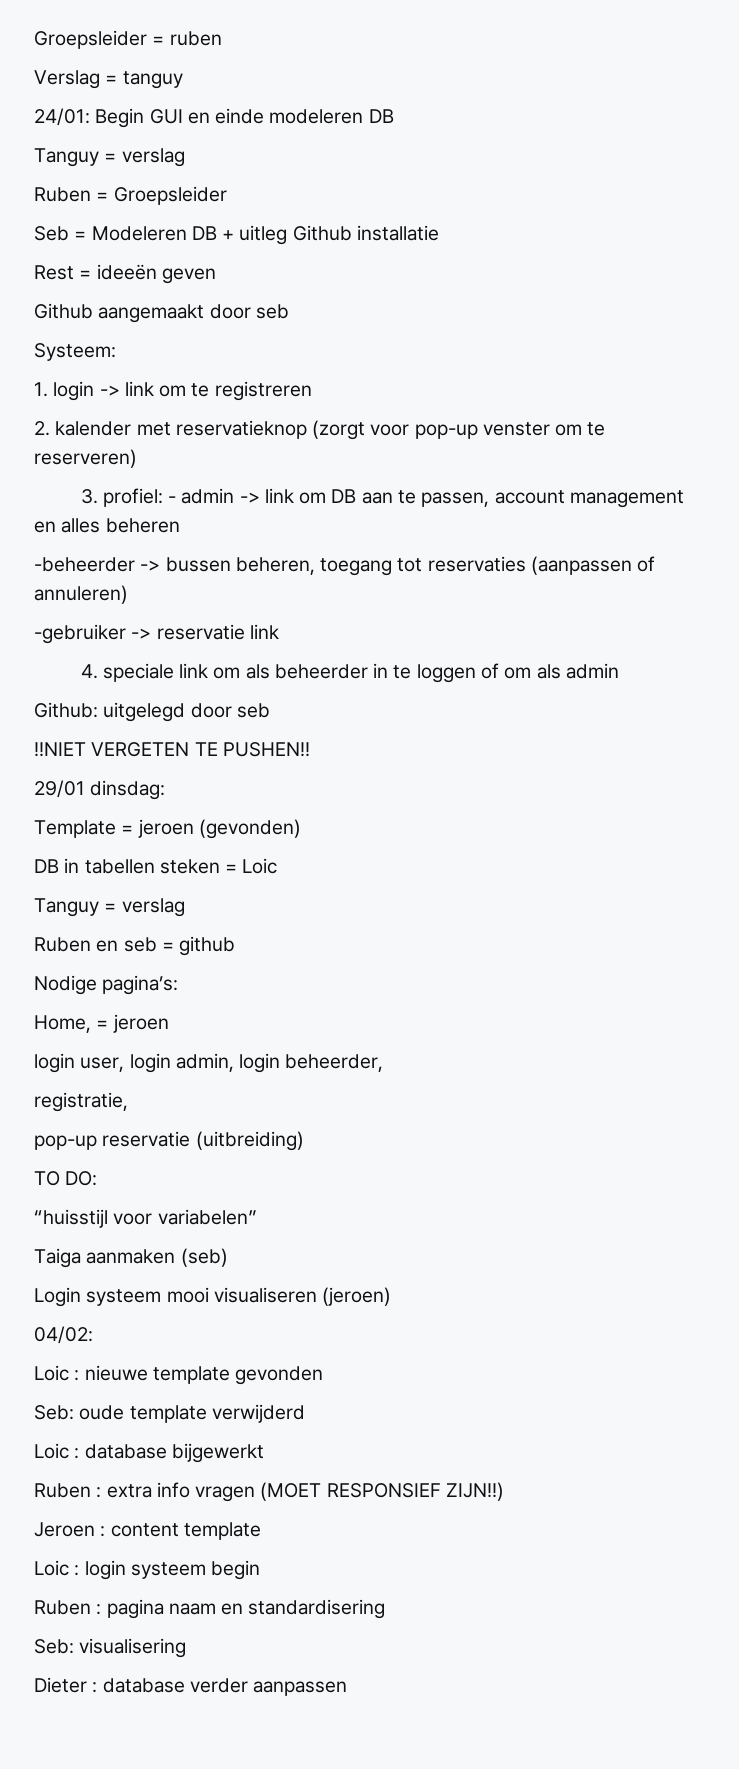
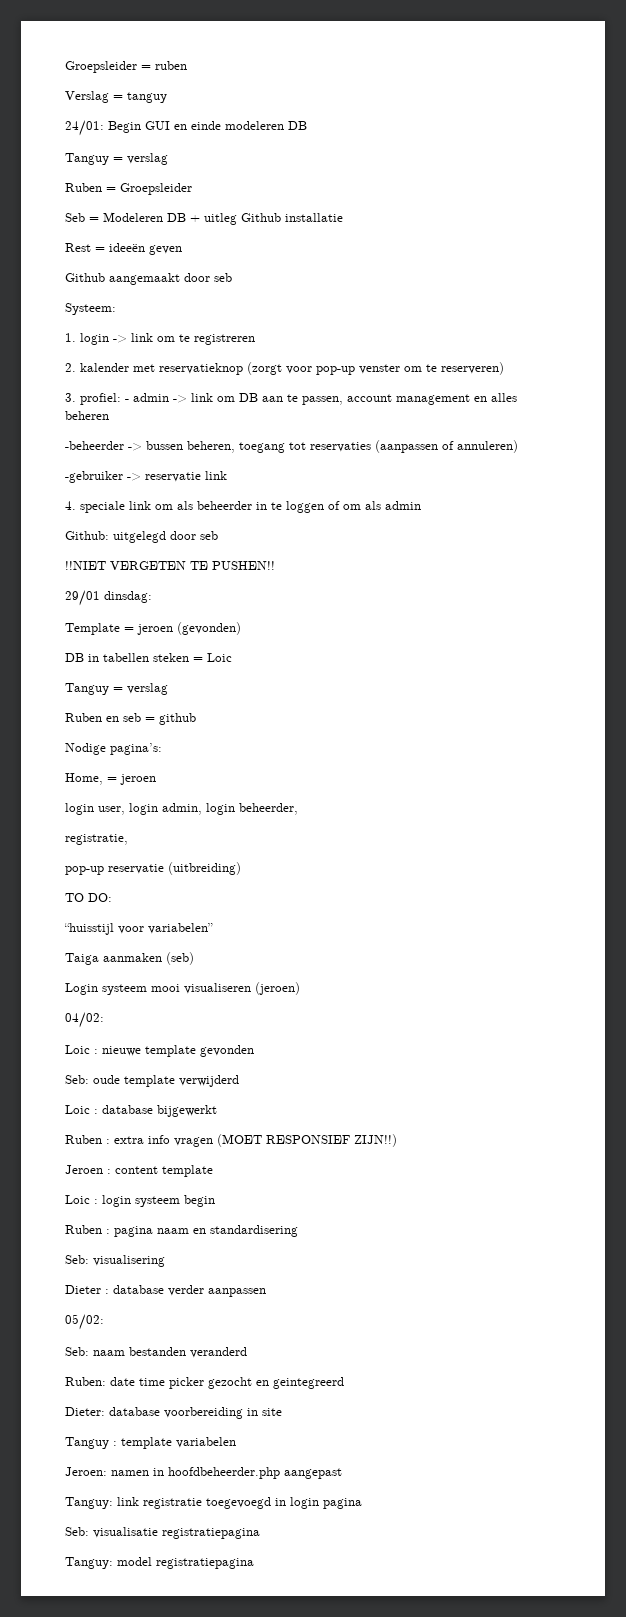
(348, 1688) none -> [65,1314,104,1330] [65,1347,247,1358] [65,1377,344,1389] [65,1407,282,1419] [65,1437,236,1449] [65,1467,342,1479] [65,1497,362,1509] [65,1527,260,1539] [65,1557,254,1569] // 05/02: // Seb: naam bestanden veranderd // Ruben: date time picker gezocht en geintegreerd // Dieter: database voorbereiding in site // Tanguy : template variabelen // Jeroen: namen in hoofdbeheerder.php aangepast // Tanguy: link registratie toegevoegd in login pagina // Seb: visualisatie registratiepagina // Tanguy: model registratiepagina

